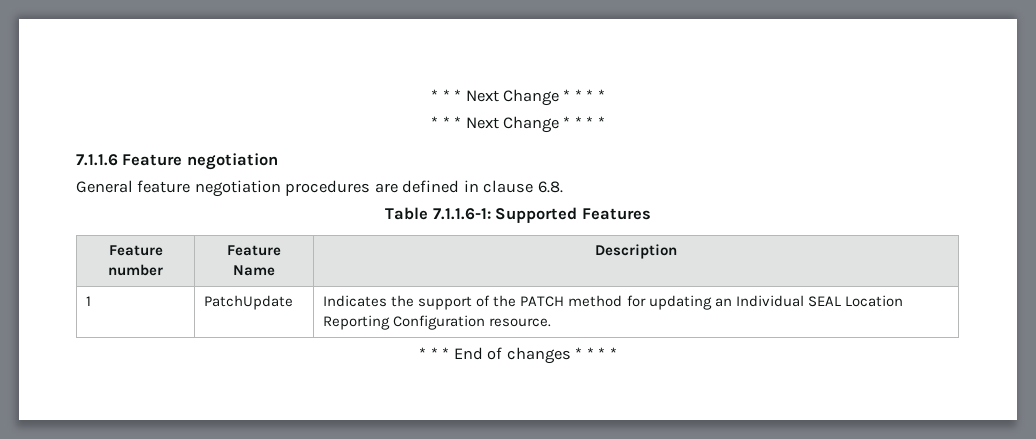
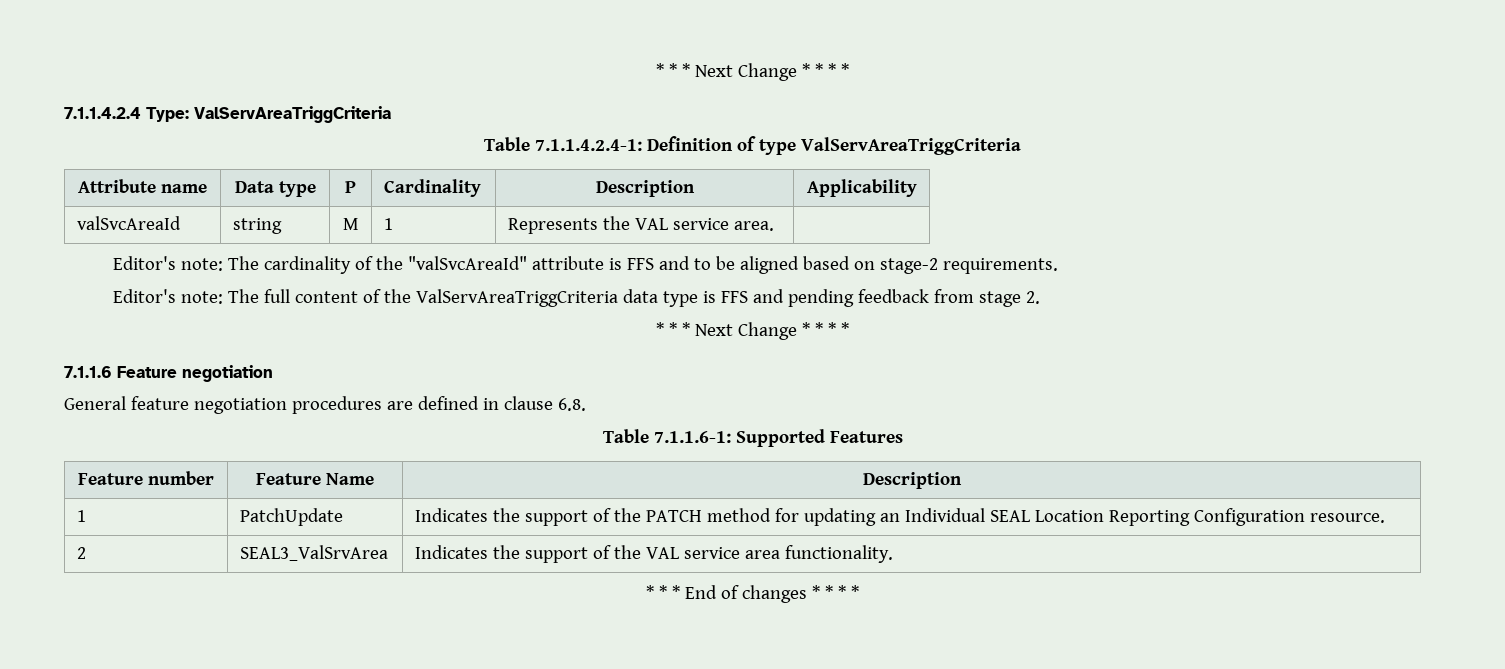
[431,89,605,106] * * * Next Change * * * * -> [656,63,849,81] [64,106,391,123] [484,136,1021,155] [78,179,207,193] [234,181,316,197] [345,181,356,193] [383,179,481,197] [595,180,695,197] [806,179,917,197] [76,216,181,230] [232,218,282,234] [342,218,359,230] [383,218,393,230] [507,216,774,234] [113,256,1059,274] [113,289,1041,307] * * * Next Change * * * * // 7.1.1.4.2.4 Type: ValServAreaTriggCriteria // Table 7.1.1.4.2.4-1: Definition of type ValServAreaTriggCriteria // Attribute name | Data type | P | Cardinality | Description | Applicability // valSvcAreaId | string | M | 1 | Represents the VAL service area. | // Editor's note: The cardinality of the "valSvcAreaId" attribute is FFS and to be aligned based on stage-2 requirements. // Editor's note: The full content of the ValServAreaTriggCriteria data type is FFS and pending feedback from stage 2.
(552, 322) none -> [76,547,86,559] [239,545,388,561] [414,545,893,563] // 2 | SEAL3_ValSrvArea | Indicates the support of the VAL service area functionality.

